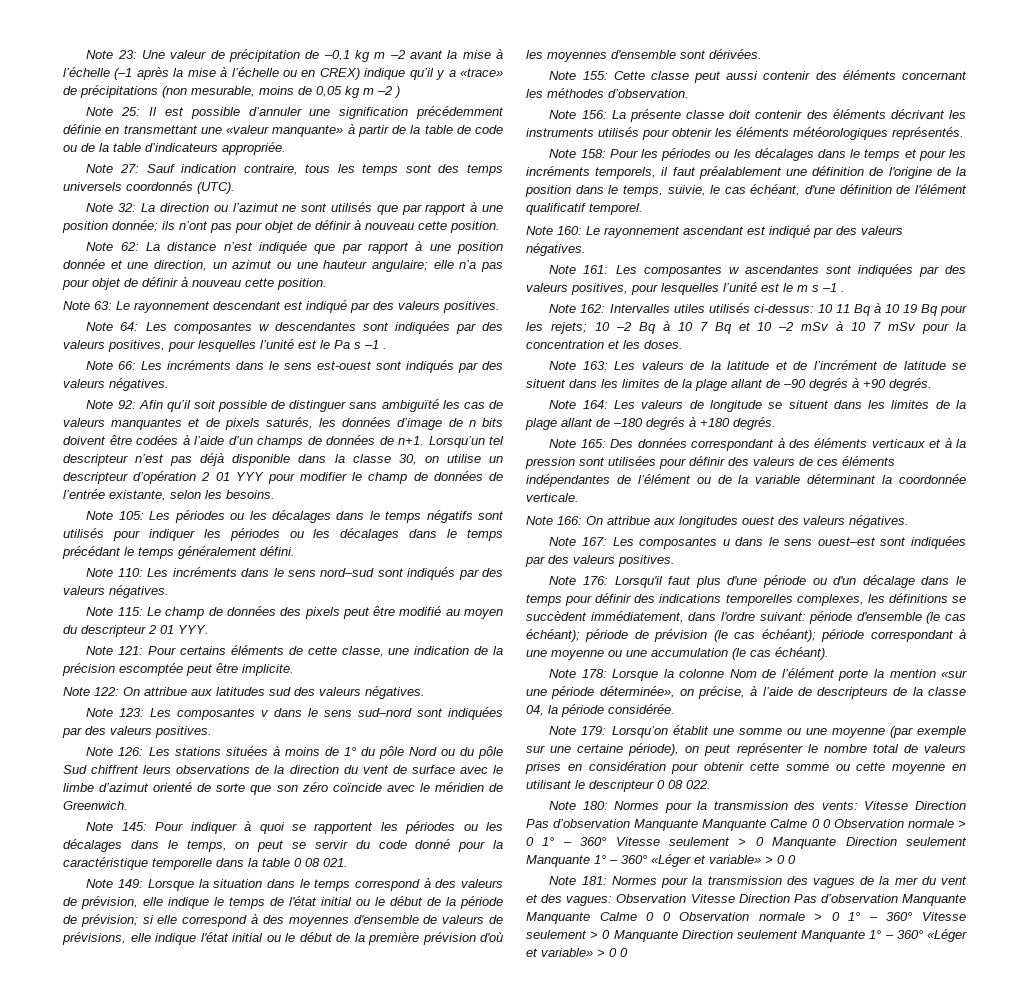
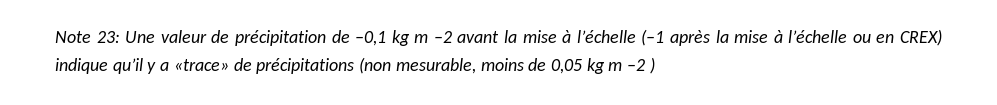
[86,106,504,119] [63,124,503,137] [63,142,286,155] [86,164,503,176] [63,181,235,194] [86,202,504,215] [62,220,500,233] [86,241,503,254] [63,259,504,272] [62,277,327,290] [63,300,500,313] [86,321,503,334] [63,339,387,352] [86,360,503,373] [63,378,169,391] [86,399,503,412] [63,417,504,430] [63,435,504,448] [63,453,503,466] [63,471,504,484] [63,489,275,501] [86,510,504,523] [63,528,503,541] [62,546,295,559] [86,567,503,580] [63,585,169,598] [86,606,504,619] [63,625,209,637] [86,645,504,657] [62,663,294,676] [63,686,425,699] [86,707,503,720] [62,726,212,738] [86,746,504,759] [63,765,503,774] [63,782,503,795] [63,801,128,810] [86,821,503,834] [63,839,503,852] [63,857,348,870] [86,878,503,891] [63,896,503,909] [63,914,503,927] [62,932,503,945] [526,49,762,62] [549,70,967,83] [526,88,689,98] [549,109,966,122] [526,127,964,140] [549,148,966,161] [526,166,966,179] [525,184,967,197] [526,203,643,215] [526,225,903,238] [526,243,586,256] [549,264,966,277] [526,282,845,295] [549,303,967,316] [526,321,967,334] [526,340,683,349] [549,360,966,370] [526,378,932,391] [549,400,967,412] [525,417,776,430] [549,438,966,451] [525,456,895,469] [526,474,966,487] [526,493,579,502] [526,515,909,528] [549,536,966,549] [525,555,675,567] [549,575,966,588] [526,593,966,606] [526,611,966,624] [526,629,967,642] [526,647,829,660] [549,668,967,681] [526,686,966,699] [526,704,675,717] [549,725,966,738] [526,743,966,756] [525,761,966,774] [526,780,711,792] [549,801,966,813] [526,819,966,831] [526,837,967,849] [526,854,796,867] [549,876,967,888] [526,894,966,906] [526,912,967,924] [526,929,967,942] [526,948,628,957] // Note 25: Il est possible d’annuler une signification précédemment définie en transmettant une «valeur manquante» à partir de la table de code ou de la table d’indicateurs appropriée. // Note 27: Sauf indication contraire, tous les temps sont des temps universels coordonnés (UTC). // Note 32: La direction ou l’azimut ne sont utilisés que par rapport à une position donnée; ils n’ont pas pour objet de définir à nouveau cette position. // Note 62: La distance n’est indiquée que par rapport à une position donnée et une direction, un azimut ou une hauteur angulaire; elle n’a pas pour objet de définir à nouveau cette position. // Note 63: Le rayonnement descendant est indiqué par des valeurs positives. // Note 64: Les composantes w descendantes sont indiquées par des valeurs positives, pour lesquelles l’unité est le Pa s –1 . // Note 66: Les incréments dans le sens est-ouest sont indiqués par des valeurs négatives. // Note 92: Afin qu’il soit possible de distinguer sans ambiguïté les cas de valeurs manquantes et de pixels saturés, les données d’image de n bits doivent être codées à l’aide d’un champs de données de n+1. Lorsqu’un tel descripteur n’est pas déjà disponible dans la classe 30, on utilise un descripteur d’opération 2 01 YYY pour modifier le champ de données de l’entrée existante, selon les besoins. // Note 105: Les périodes ou les décalages dans le temps négatifs sont utilisés pour indiquer les périodes ou les décalages dans le temps précédant le temps généralement défini. // Note 110: Les incréments dans le sens nord–sud sont indiqués par des valeurs négatives. // Note 115: Le champ de données des pixels peut être modifié au moyen du descripteur 2 01 YYY. // Note 121: Pour certains éléments de cette classe, une indication de la précision escomptée peut être implicite. // Note 122: On attribue aux latitudes sud des valeurs négatives. // Note 123: Les composantes v dans le sens sud–nord sont indiquées par des valeurs positives. // Note 126: Les stations situées à moins de 1° du pôle Nord ou du pôle Sud chiffrent leurs observations de la direction du vent de surface avec le limbe d’azimut orienté de sorte que son zéro coïncide avec le méridien de Greenwich. // Note 145: Pour indiquer à quoi se rapportent les périodes ou les décalages dans le temps, on peut se servir du code donné pour la caractéristique temporelle dans la table 0 08 021. // Note 149: Lorsque la situation dans le temps correspond à des valeurs de prévision, elle indique le temps de l'état initial ou le début de la période de prévision; si elle correspond à des moyennes d'ensemble de valeurs de prévisions, elle indique l'état initial ou le début de la première prévision d'où les moyennes d'ensemble sont dérivées. // Note 155: Cette classe peut aussi contenir des éléments concernant les méthodes d’observation. // Note 156: La présente classe doit contenir des éléments décrivant les instruments utilisés pour obtenir les éléments météorologiques représentés. // Note 158: Pour les périodes ou les décalages dans le temps et pour les incréments temporels, il faut préalablement une définition de l'origine de la position dans le temps, suivie, le cas échéant, d'une définition de l'élément qualificatif temporel. // Note 160: Le rayonnement ascendant est indiqué par des valeurs négatives. // Note 161: Les composantes w ascendantes sont indiquées par des valeurs positives, pour lesquelles l’unité est le m s –1 . // Note 162: Intervalles utiles utilisés ci-dessus: 10 11 Bq à 10 19 Bq pour les rejets; 10 –2 Bq à 10 7 Bq et 10 –2 mSv à 10 7 mSv pour la concentration et les doses. // Note 163: Les valeurs de la latitude et de l’incrément de latitude se situent dans les limites de la plage allant de –90 degrés à +90 degrés. // Note 164: Les valeurs de longitude se situent dans les limites de la plage allant de –180 degrés à +180 degrés. // Note 165: Des données correspondant à des éléments verticaux et à la pression sont utilisées pour définir des valeurs de ces éléments indépendantes de l’élément ou de la variable déterminant la coordonnée verticale. // Note 166: On attribue aux longitudes ouest des valeurs négatives. // Note 167: Les composantes u dans le sens ouest–est sont indiquées par des valeurs positives. // Note 176: Lorsqu'il faut plus d'une période ou d'un décalage dans le temps pour définir des indications temporelles complexes, les définitions se succèdent immédiatement, dans l'ordre suivant: période d'ensemble (le cas échéant); période de prévision (le cas échéant); période correspondant à une moyenne ou une accumulation (le cas échéant). // Note 178: Lorsque la colonne Nom de l’élément porte la mention «sur une période déterminée», on précise, à l’aide de descripteurs de la classe 04, la période considérée. // Note 179: Lorsqu’on établit une somme ou une moyenne (par exemple sur une certaine période), on peut représenter le nombre total de valeurs prises en considération pour obtenir cette somme ou cette moyenne en utilisant le descripteur 0 08 022. // Note 180: Normes pour la transmission des vents: Vitesse Direction Pas d’observation Manquante Manquante Calme 0 0 Observation normale > 0 1° – 360° Vitesse seulement > 0 Manquante Direction seulement Manquante 1° – 360° «Léger et variable» > 0 0 // Note 181: Normes pour la transmission des vagues de la mer du vent et des vagues: Observation Vitesse Direction Pas d’observation Manquante Manquante Calme 0 0 Observation normale > 0 1° – 360° Vitesse seulement > 0 Manquante Direction seulement Manquante 1° – 360° «Léger et variable» > 0 0 -> (655, 65) none

